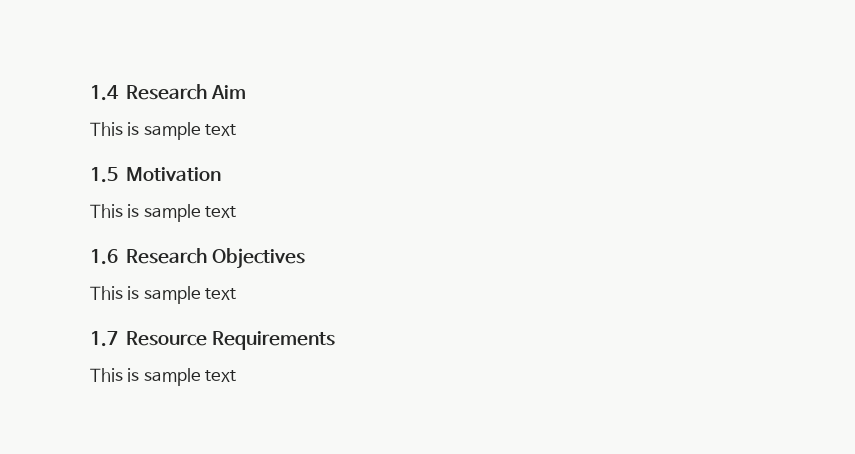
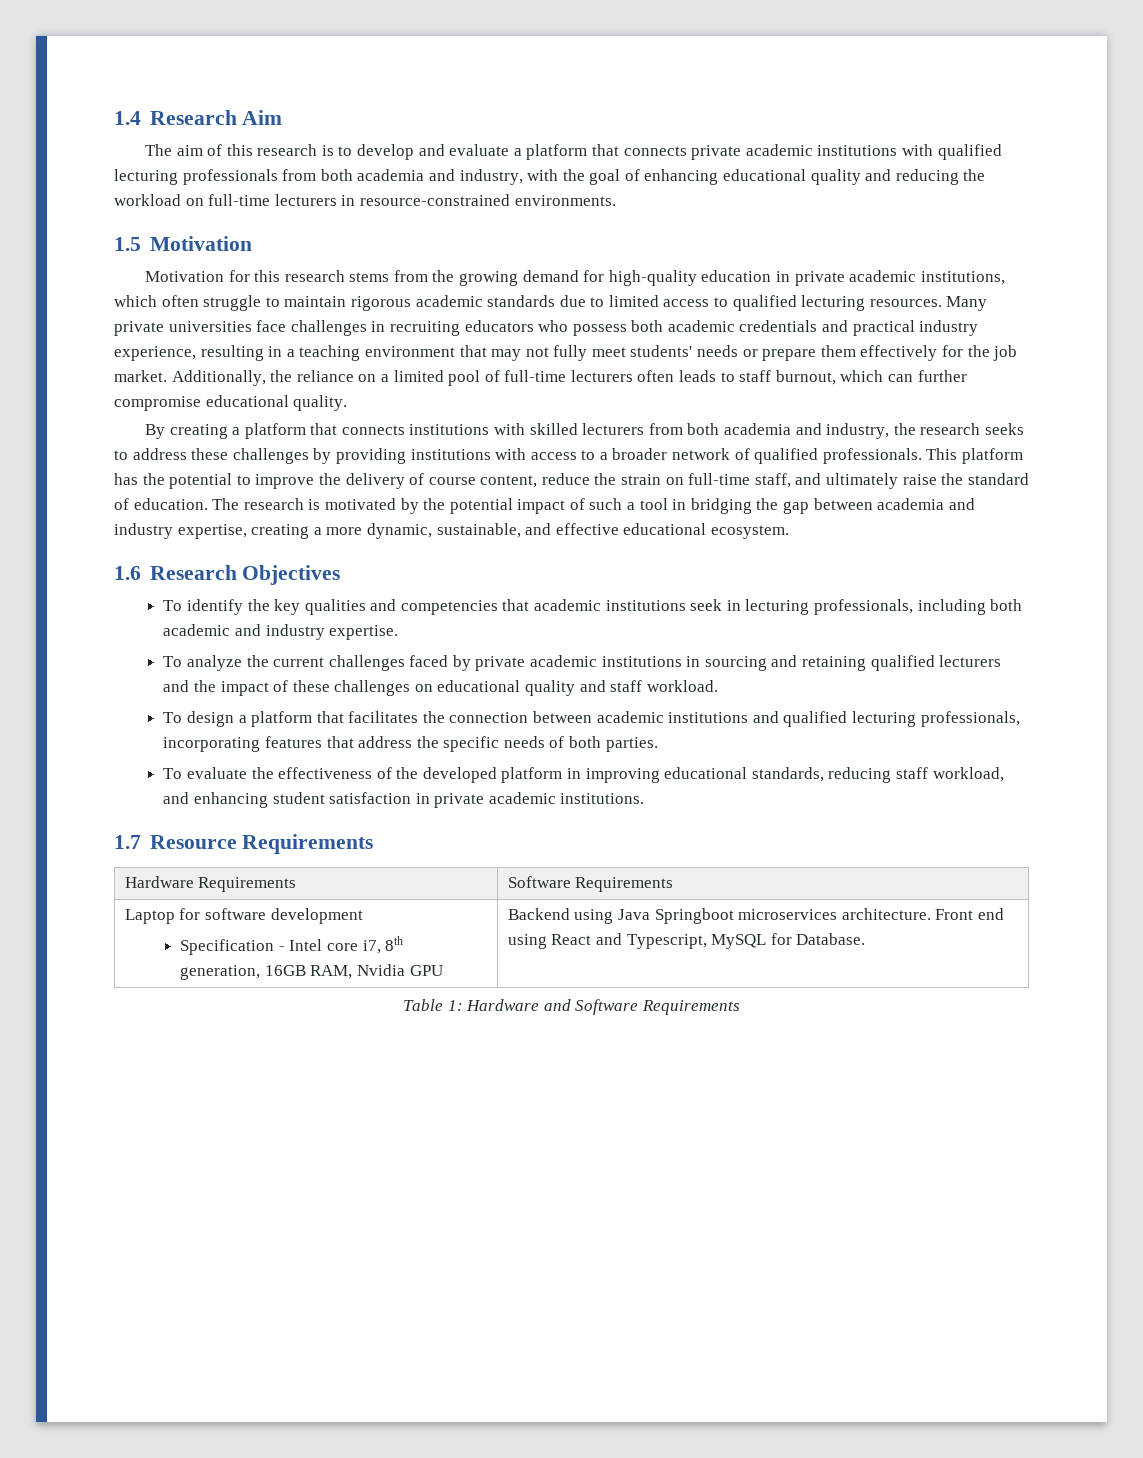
[90,122,237,140] [90,167,222,183] [90,204,237,222] [90,248,306,269] [90,286,237,304] [90,331,336,350] [90,368,237,386] This is sample text // 1.5 Motivation // This is sample text // 1.6 Research Objectives // This is sample text // 1.7 Resource Requirements // This is sample text -> [144,144,1002,160] [114,169,986,185] [114,194,616,206] [114,236,252,251] [144,270,1005,286] [114,295,988,311] [114,320,979,336] [114,345,1018,361] [114,370,967,386] [114,395,348,411] [144,423,1024,439] [114,448,1024,464] [114,473,1029,489] [114,498,975,514] [114,523,789,539] [114,565,341,585] [163,599,1023,615] [163,624,399,640] [163,655,1002,671] [163,680,718,696] [163,711,1020,727] [163,736,658,752] [163,767,1004,783] [163,792,645,808] [114,834,374,854] [124,876,297,892] [507,876,674,892] [124,908,363,924] [180,936,404,955] [180,964,443,980] [507,908,1004,924] [507,933,866,949] [403,999,740,1015] The aim of this research is to develop and evaluate a platform that connects private academic institutions with qualified lecturing professionals from both academia and industry, with the goal of enhancing educational quality and reducing the workload on full-time lecturers in resource-constrained environments. // 1.5 Motivation // Motivation for this research stems from the growing demand for high-quality education in private academic institutions, which often struggle to maintain rigorous academic standards due to limited access to qualified lecturing resources. Many private universities face challenges in recruiting educators who possess both academic credentials and practical industry experience, resulting in a teaching environment that may not fully meet students' needs or prepare them effectively for the job market. Additionally, the reliance on a limited pool of full-time lecturers often leads to staff burnout, which can further compromise educational quality. // By creating a platform that connects institutions with skilled lecturers from both academia and industry, the research seeks to address these challenges by providing institutions with access to a broader network of qualified professionals. This platform has the potential to improve the delivery of course content, reduce the strain on full-time staff, and ultimately raise the standard of education. The research is motivated by the potential impact of such a tool in bridging the gap between academia and industry expertise, creating a more dynamic, sustainable, and effective educational ecosystem. // 1.6 Research Objectives // To identify the key qualities and competencies that academic institutions seek in lecturing professionals, including both academic and industry expertise. // To analyze the current challenges faced by private academic institutions in sourcing and retaining qualified lecturers and the impact of these challenges on educational quality and staff workload. // To design a platform that facilitates the connection between academic institutions and qualified lecturing professionals, incorporating features that address the specific needs of both parties. // To evaluate the effectiveness of the developed platform in improving educational standards, reducing staff workload, and enhancing student satisfaction in private academic institutions. // 1.7 Resource Requirements // Hardware Requirements | Software Requirements // Laptop for software development // Specification - Intel core i7, 8th generation, 16GB RAM, Nvidia GPU | Backend using Java Springboot microservices architecture. Front end using React and Typescript, MySQL for Database. // Table 1: Hardware and Software Requirements

